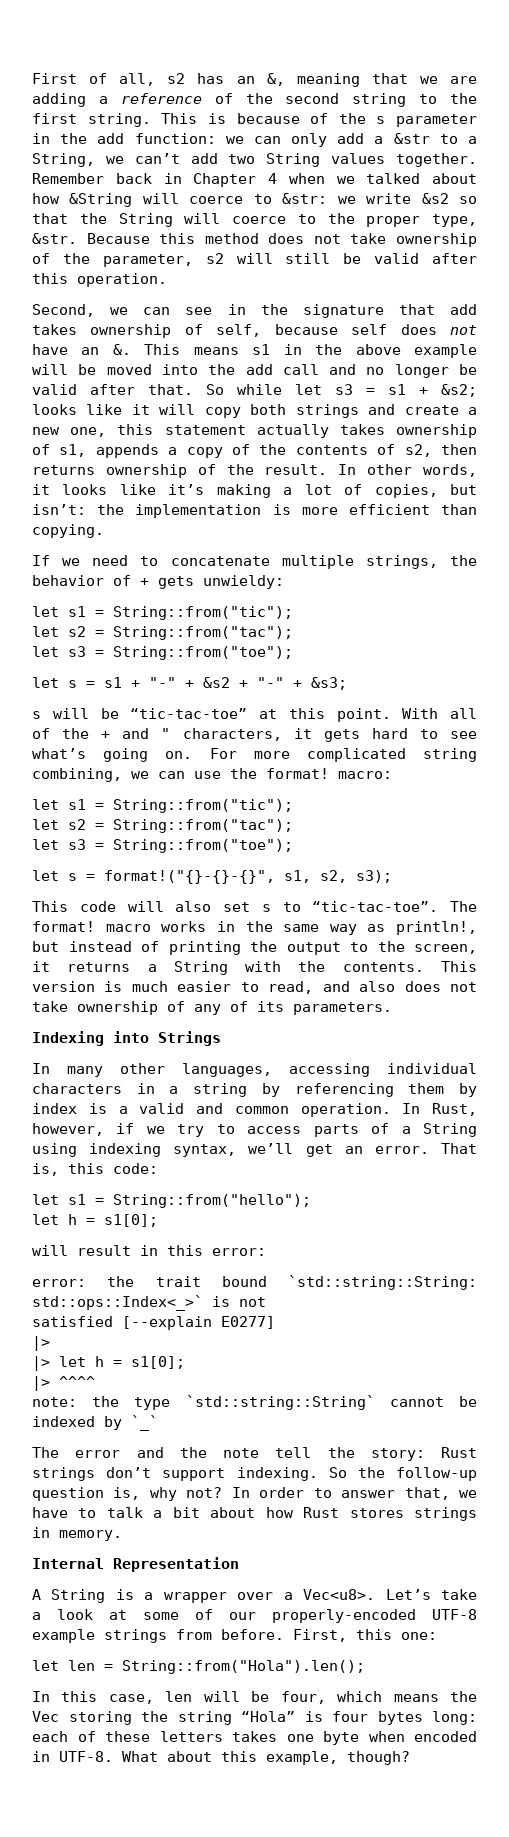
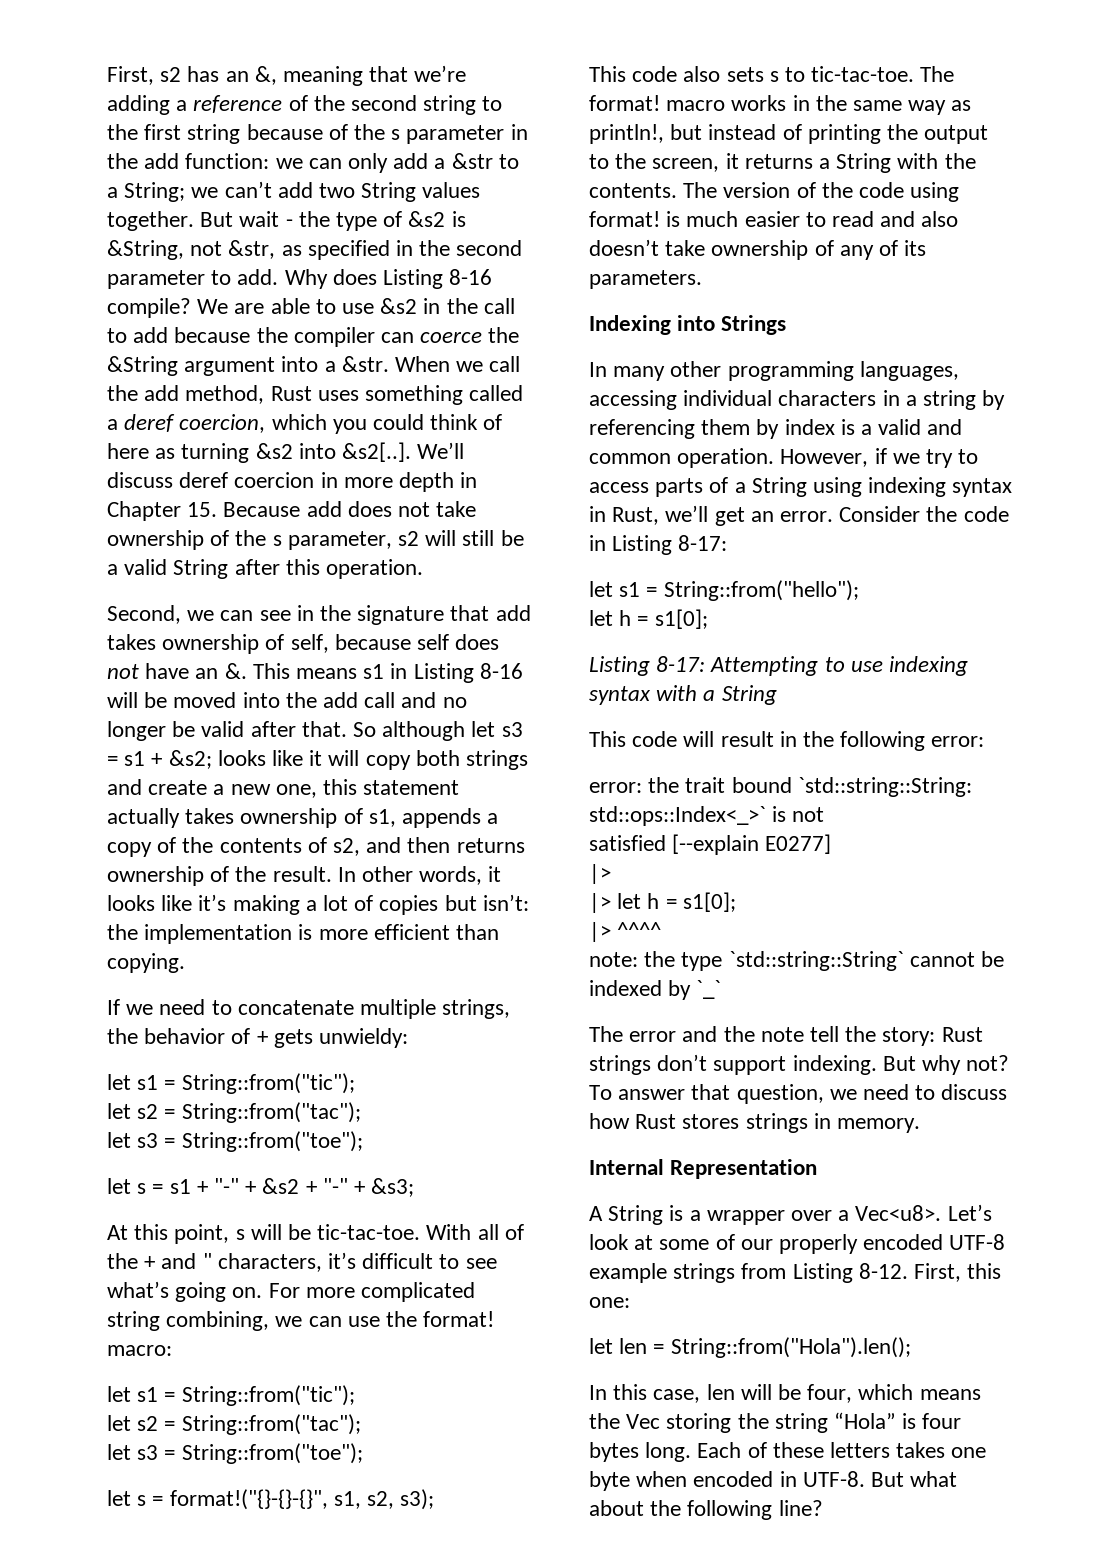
[32,73,156,86] First of all, -> [107,66,154,85] First,
[419,76,478,84] we are -> [414,65,467,82] we’re
[87,113,226,127] string. This is -> [187,124,241,144] string
[32,153,95,167] String, -> [124,182,186,202] String;
[32,173,477,187] [32,193,478,207] [32,213,477,227] [32,233,259,244] Remember back in Chapter 4 when we talked about how &String will coerce to &str: we write &s2 so that the String will coerce to the proper type, &str. Because this method -> [200,211,466,231] [107,240,523,260] [107,269,493,289] [107,298,515,318] [107,327,520,347] [107,356,521,376] [107,385,524,405] [107,414,503,434] [107,442,465,463] [107,472,478,492] [107,501,342,521] But wait - the type of &s2 is &String, not &str, as specified in the second parameter to add. Why does Listing 8-16 compile? We are able to use &s2 in the call to add because the compiler can coerce the &String argument into a &str. When we call the add method, Rust uses something called a deref coercion, which you could think of here as turning &s2 into &s2[..]. We’ll discuss deref coercion in more depth in Chapter 15. Because add
(90, 258) none -> [272,535,282,546] s
[374,253,420,264] valid -> [107,559,229,579] a valid String
[315,344,478,358] the above example -> [413,663,523,683] Listing 8-16
[237,384,282,395] while -> [382,721,466,741] although
(432, 450) none -> [366,837,402,853] and
[374,484,438,498] copies, -> [379,895,439,915] copies
[32,708,391,722] s will be “tic-tac-toe” at this point. -> [107,1224,421,1244] At this point, s will be tic-tac-toe.
[293,728,408,742] it gets hard -> [328,1252,434,1269] it’s difficult
[127,901,250,912] will also set -> [683,66,764,82] also sets
[312,901,439,912] “tic-tac-toe”. -> [811,66,915,82] tic-tac-toe.
[440,961,477,972] [32,981,95,992] This version -> [683,182,960,202] [589,211,660,227] The version of the code using format!
[268,981,314,994] read, -> [832,211,875,227] read
[404,981,478,992] does not -> [589,239,659,256] doesn’t
(165, 1068) none -> [727,361,854,381] programming
[402,1103,477,1116] [32,1123,104,1136] In Rust, however, -> [780,449,869,467] However,
[173,1144,237,1157] syntax, -> [952,478,1013,497] [589,506,660,525] syntax in Rust,
[441,1143,478,1154] [32,1163,158,1176] That is, this code: -> [839,506,1009,522] [589,535,728,555] Consider the code in Listing 8-17:
(158, 1220) none -> [589,656,969,676] [589,685,777,705] [589,731,678,747] Listing 8-17: Attempting to use indexing syntax with a String // This code
[167,1245,203,1256] this -> [803,731,926,751] the following
[328,1467,478,1481] [32,1487,478,1501] [32,1507,256,1518] So the follow-up question is, why not? In order to answer that, we have to talk a bit about -> [882,1055,1010,1075] [589,1084,1008,1104] But why not? To answer that question, we need to discuss
[441,1589,478,1600] [32,1612,41,1620] take a -> (992, 1212) none
[272,1609,416,1623] properly-encoded -> [779,1234,944,1254] properly encoded
[221,1629,284,1640] before. -> [792,1263,908,1283] Listing 8-12.
[432,1711,477,1725] [32,1731,68,1742] long: each -> [645,1442,742,1462] long. Each
[122,1751,410,1765] What about this example, though? -> [871,1471,958,1487] [589,1500,823,1520] But what about the following line?

